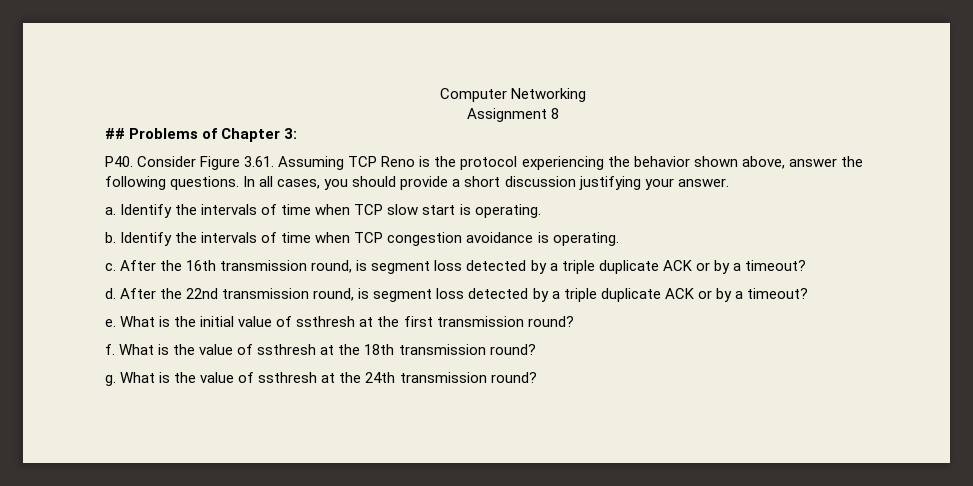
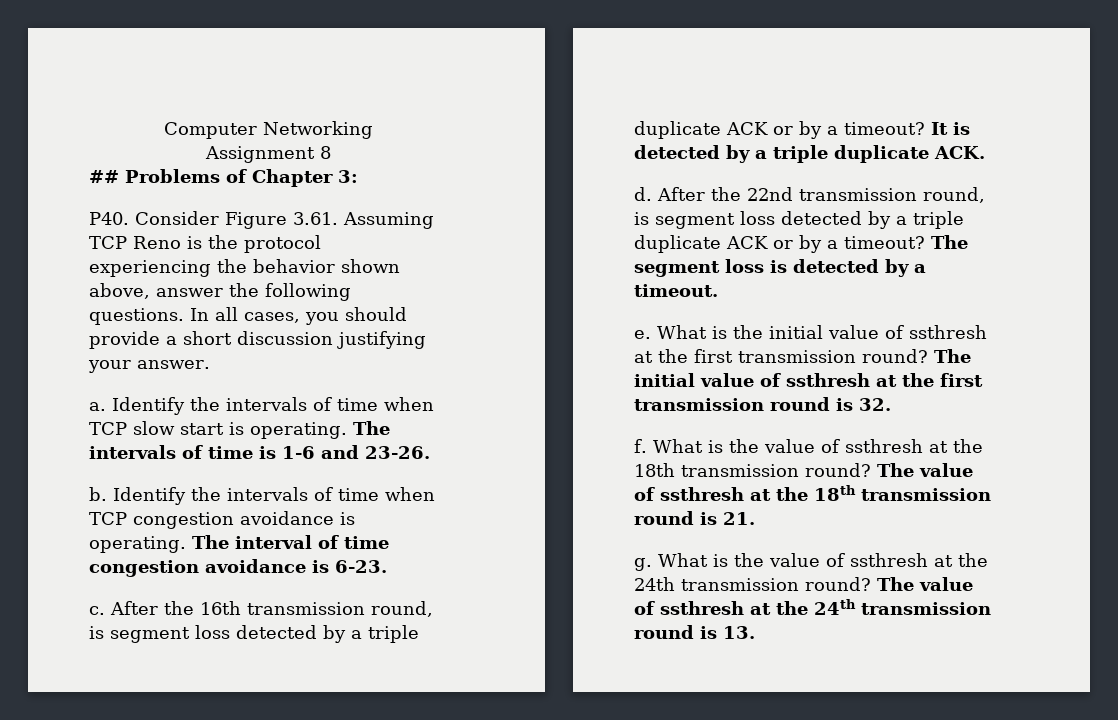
(541, 211) none -> [353,421,390,435] [89,445,430,459] The intervals of time is 1-6 and 23-26.
(619, 239) none -> [192,535,389,549] [89,559,387,577] The interval of time congestion avoidance is 6-23.
(806, 265) none -> [931,122,970,135] [634,145,985,163] It is detected by a triple duplicate ACK.
(808, 293) none -> [931,235,968,249] [634,259,926,277] [634,284,718,297] The segment loss is detected by a timeout.
(574, 321) none -> [934,349,971,363] [634,373,983,387] [634,397,891,411] The initial value of ssthresh at the first transmission round is 32.
(536, 349) none -> [877,463,973,477] [634,485,991,501] [634,511,755,525] The value of ssthresh at the 18th transmission round is 21.
(537, 377) none -> [877,577,973,591] [634,599,991,615] [634,625,755,639] The value of ssthresh at the 24th transmission round is 13.

